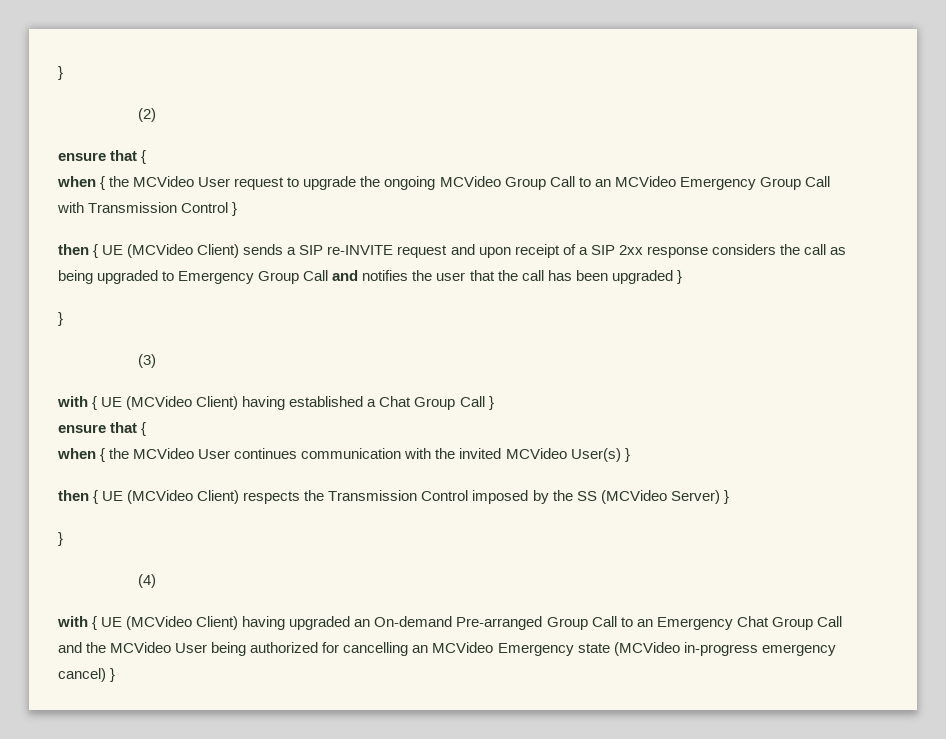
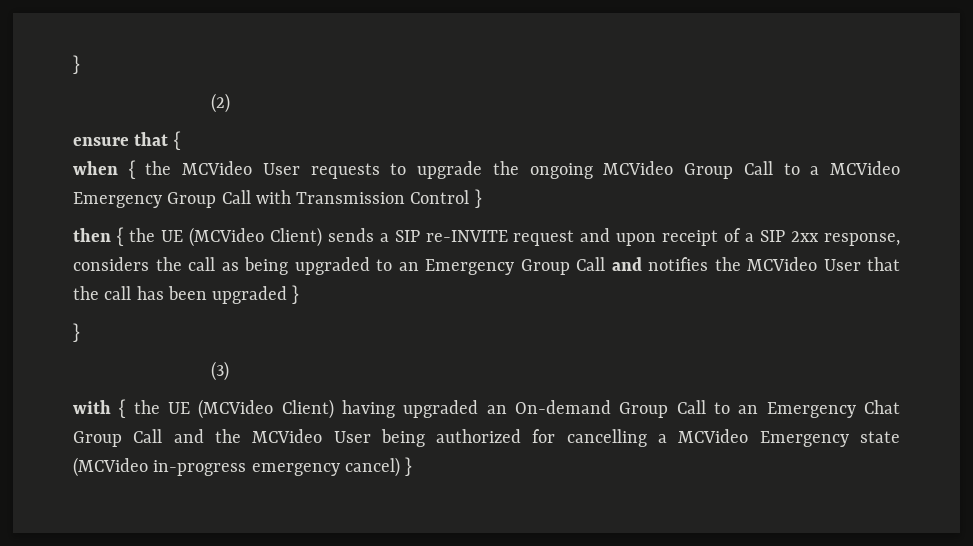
[234,177,285,190] request -> [310,163,380,179] requests
[594,179,611,187] an -> [810,166,820,175] a
(99, 251) none -> [128,228,155,242] the
[646,246,708,258] response -> [824,233,901,246] response,
(175, 276) none -> [398,262,419,271] an
[436,272,466,281] user -> [747,257,861,271] MCVideo User
[101,396,494,410] [58,422,147,436] [57,448,630,462] [58,490,729,504] [58,532,63,546] [138,574,157,588] [57,616,98,630] UE (MCVideo Client) having established a Chat Group Call } // ensure that { // when { the MCVideo User continues communication with the invited MCVideo User(s) } // then { UE (MCVideo Client) respects the Transmission Control imposed by the SS (MCVideo Server) } // } // (4) // with { -> [133,400,160,414] the
[456,616,543,630] Pre-arranged -> (611, 407) none
[412,645,429,653] an -> [658,434,668,443] a

